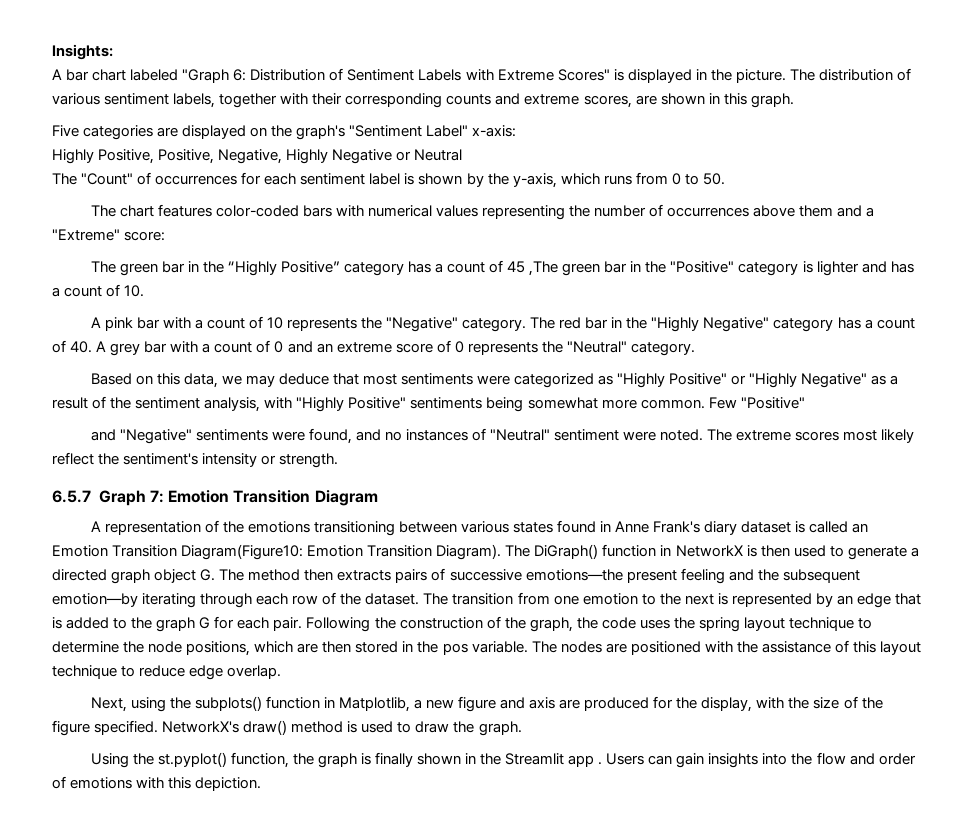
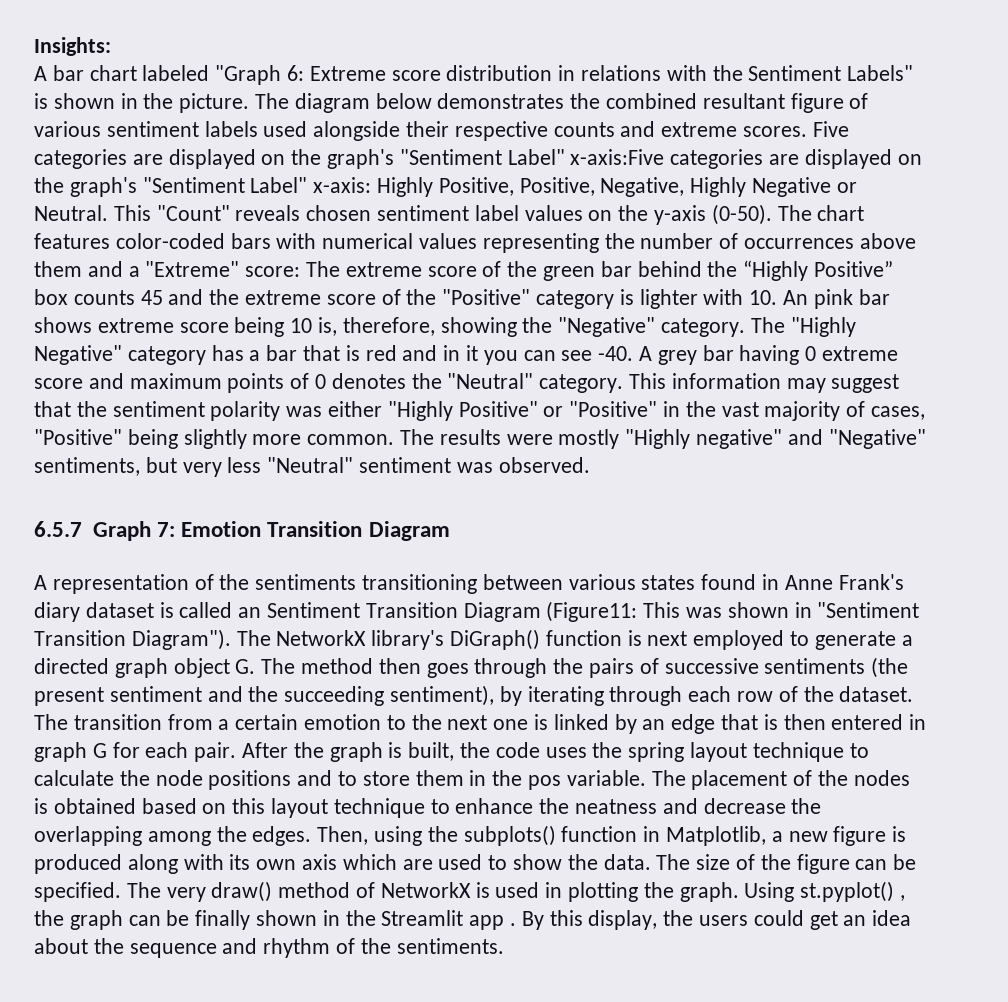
[250,68,911,83] [52,93,794,108] Distribution of Sentiment Labels with Extreme Scores" is displayed in the picture. The distribution of various sentiment labels, together with their corresponding counts and extreme scores, are shown in this graph. // -> [309,65,914,81] [34,93,869,113] [34,121,808,141] Extreme score distribution in relations with the Sentiment Labels" is shown in the picture. The diagram below demonstrates the combined resultant figure of various sentiment labels used alongside their respective counts and extreme scores.
(469, 131) none -> [570,149,922,169] [34,177,308,197] x-axis:Five categories are displayed on the graph's "Sentiment Label"
(517, 131) // -> (372, 185) none
[414,149,463,161] [52,172,725,188] Neutral // The "Count" of occurrences for each sentiment label is shown by the y-axis, which runs from 0 to 50. // -> [34,204,772,225] Neutral. This "Count" reveals chosen sentiment label values on the y-axis (0-50).
[90,261,199,276] // The green bar in -> [306,261,702,281] The extreme score of the green bar behind
[343,260,642,276] category has a count of 45 ,The green bar in -> [34,289,401,305] box counts 45 and the extreme score of
[861,261,914,273] [52,284,121,297] and has a count of -> [703,289,744,305] with
[90,317,101,328] // A -> [783,290,809,305] An
[162,316,648,332] with a count of 10 represents the "Negative" category. The red bar in the -> [34,317,785,337] shows extreme score being 10 is, therefore, showing the "Negative" category. The
[876,318,915,329] [52,340,695,356] [90,373,899,388] [52,396,805,412] [90,428,915,444] [52,452,339,468] count of 40. A grey bar with a count of 0 and an extreme score of 0 represents the "Neutral" category. // Based on this data, we may deduce that most sentiments were categorized as "Highly Positive" or "Highly Negative" as a result of the sentiment analysis, with "Highly Positive" sentiments being somewhat more common. Few "Positive" // and "Negative" sentiments were found, and no instances of "Neutral" sentiment were noted. The extreme scores most likely reflect the sentiment's intensity or strength. -> [266,345,899,365] [34,373,900,393] [34,401,926,421] [34,429,926,449] [34,457,590,477] bar that is red and in it you can see -40. A grey bar having 0 extreme score and maximum points of 0 denotes the "Neutral" category. This information may suggest that the sentiment polarity was either "Highly Positive" or "Positive" in the vast majority of cases, "Positive" being slightly more common. The results were mostly "Highly negative" and "Negative" sentiments, but very less "Neutral" sentiment was observed.
[247,521,310,533] emotions -> [255,574,357,590] sentiments
[52,544,826,560] Emotion Transition Diagram(Figure10: Emotion Transition Diagram). The DiGraph() function in NetworkX is then used -> [267,601,920,622] [34,629,785,650] Sentiment Transition Diagram (Figure11: This was shown in "Sentiment Transition Diagram"). The NetworkX library's DiGraph() function is next employed
[337,568,860,584] [52,593,138,607] extracts pairs of successive emotions—the present feeling and the subsequent emotion—by -> [426,657,909,678] [34,685,522,706] goes through the pairs of successive sentiments (the present sentiment and the succeeding sentiment), by
[553,595,579,605] one -> [218,714,299,730] a certain
[717,593,812,607] is represented -> [493,714,609,730] one is linked
[66,617,153,629] added to the -> [783,714,927,730] then entered in
[306,616,573,632] Following the construction of the graph, -> [242,742,455,762] After the graph is built,
[52,641,119,653] determine -> [34,770,114,786] calculate
[186,641,399,656] positions, which are then stored -> [208,770,464,790] positions and to store them
[560,640,922,655] [52,665,282,680] [90,697,127,712] nodes are positioned with the assistance of this layout technique to reduce edge overlap. // Next, -> [691,770,910,790] [34,798,822,818] [34,826,369,846] placement of the nodes is obtained based on this layout technique to enhance the neatness and decrease the overlapping among the edges. Then,
[500,696,883,712] [52,720,522,736] [90,752,371,768] and axis are produced for the display, with the size of the figure specified. NetworkX's draw() method is used to draw the graph. // Using the st.pyplot() function, the graph is -> [892,826,907,842] [34,854,917,874] [34,881,906,902] [34,910,190,930] is produced along with its own axis which are used to show the data. The size of the figure can be specified. The very draw() method of NetworkX is used in plotting the graph. Using st.pyplot() , the graph can be
[606,752,916,768] [52,776,262,791] Users can gain insights into the flow and order of emotions with this depiction. -> [521,910,912,930] [34,938,504,958] By this display, the users could get an idea about the sequence and rhythm of the sentiments.

